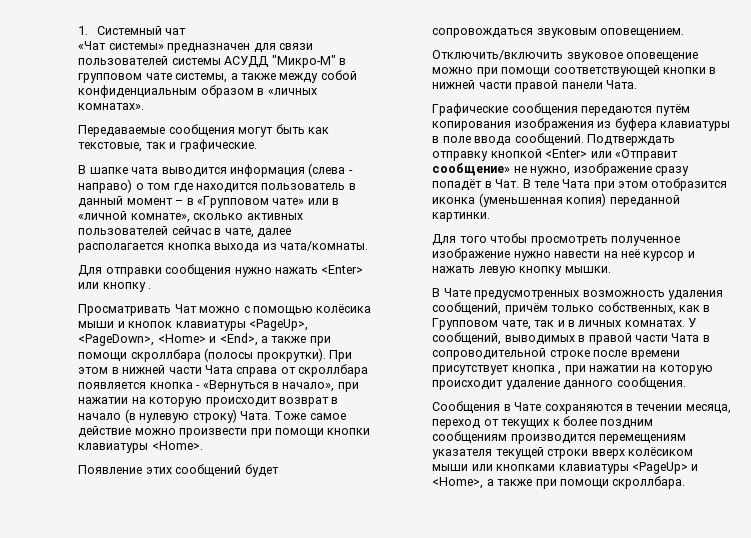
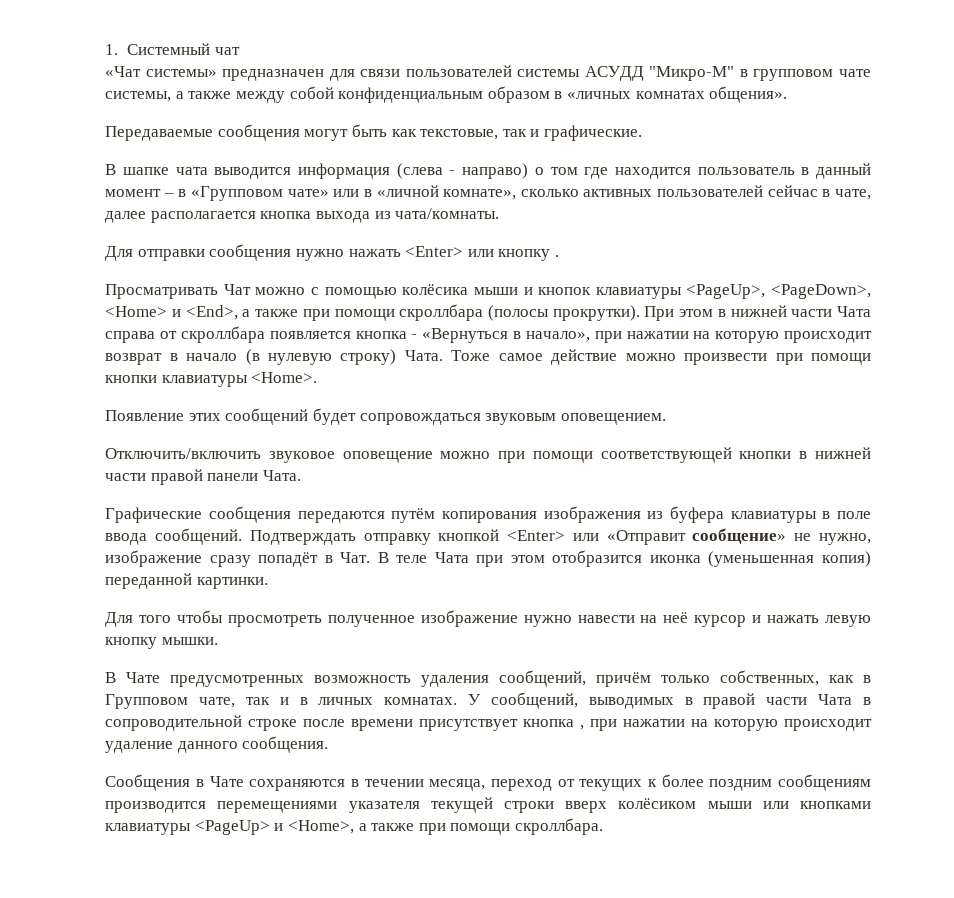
[78,103,145,110] комнатах». -> [635,86,788,103] комнатах общения».
[599,434,687,444] перемещениям -> [217,801,338,813] перемещениями

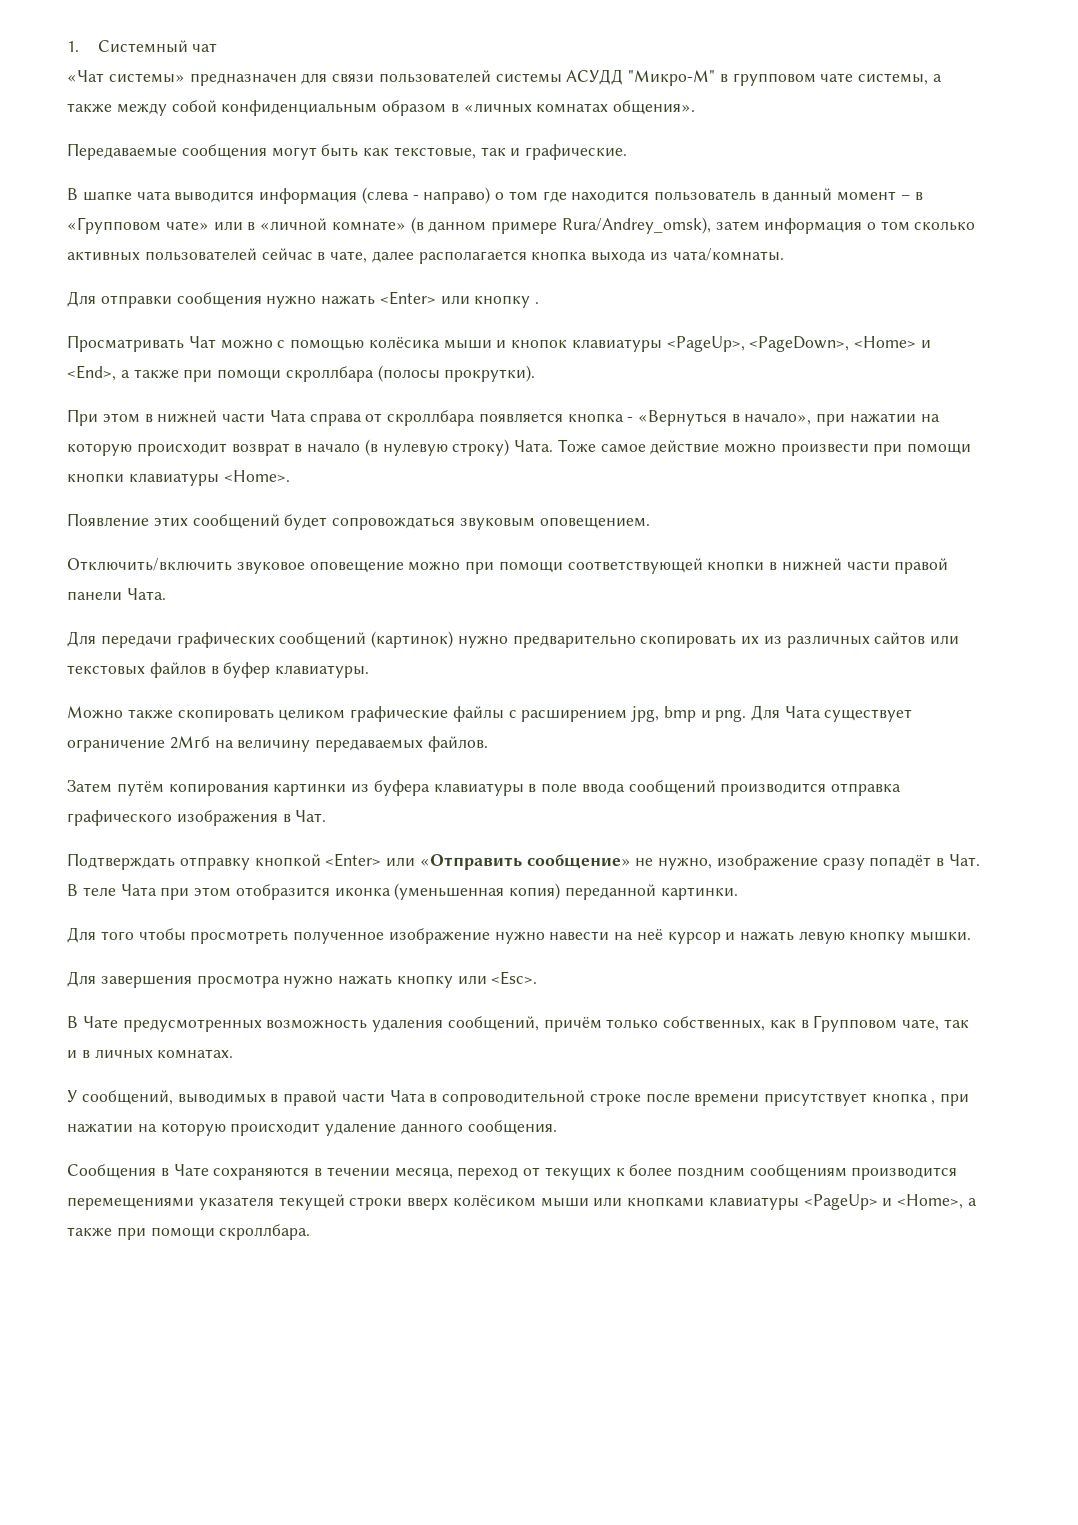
[443,189,517,200] комнате», -> [331,217,910,234] комнате» (в данном примере Rura/Andrey_omsk), затем информация о том
(640, 313) none -> (536, 373) //
[105,506,385,523] Графические сообщения передаются -> [67,631,959,648] [67,662,370,678] [67,705,913,722] [67,736,488,752] [67,780,113,793] Для передачи графических сообщений (картинок) нужно предварительно скопировать их из различных сайтов или текстовых файлов в буфер клавиатуры. // Можно также скопировать целиком графические файлы с расширением jpg, bmp и png. Для Чата существует ограничение 2Мгб на величину передаваемых файлов. // Затем
[543,506,641,523] изображения -> [273,783,347,796] картинки
[154,528,242,545] сообщений. -> [628,780,901,796] [67,810,327,826] сообщений производится отправка графического изображения в Чат. //
[606,530,686,545] «Отправит -> [419,854,522,870] «Отправить
(218, 641) none -> [67,971,538,988] // Для завершения просмотра нужно нажать кнопку или <Esc>.
(458, 701) none -> (234, 1054) //

